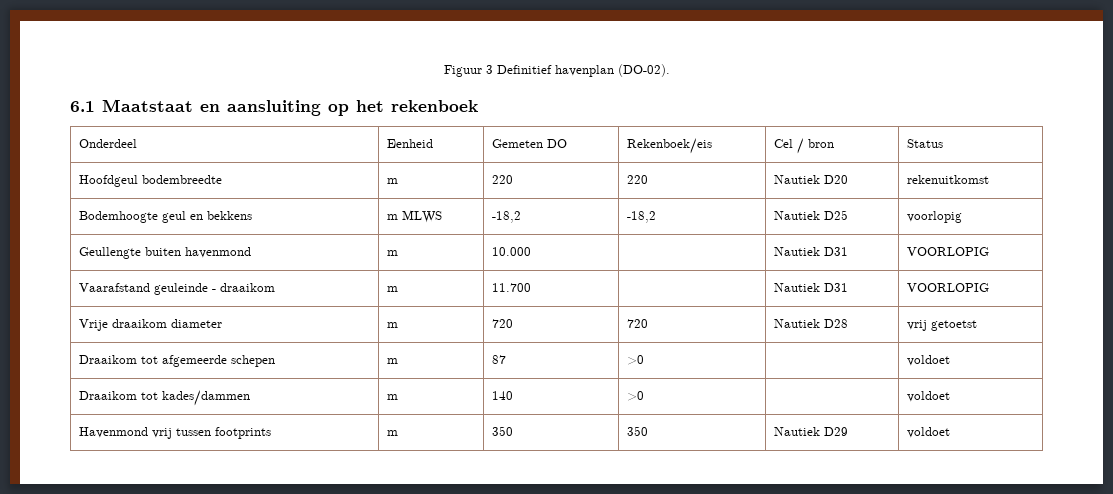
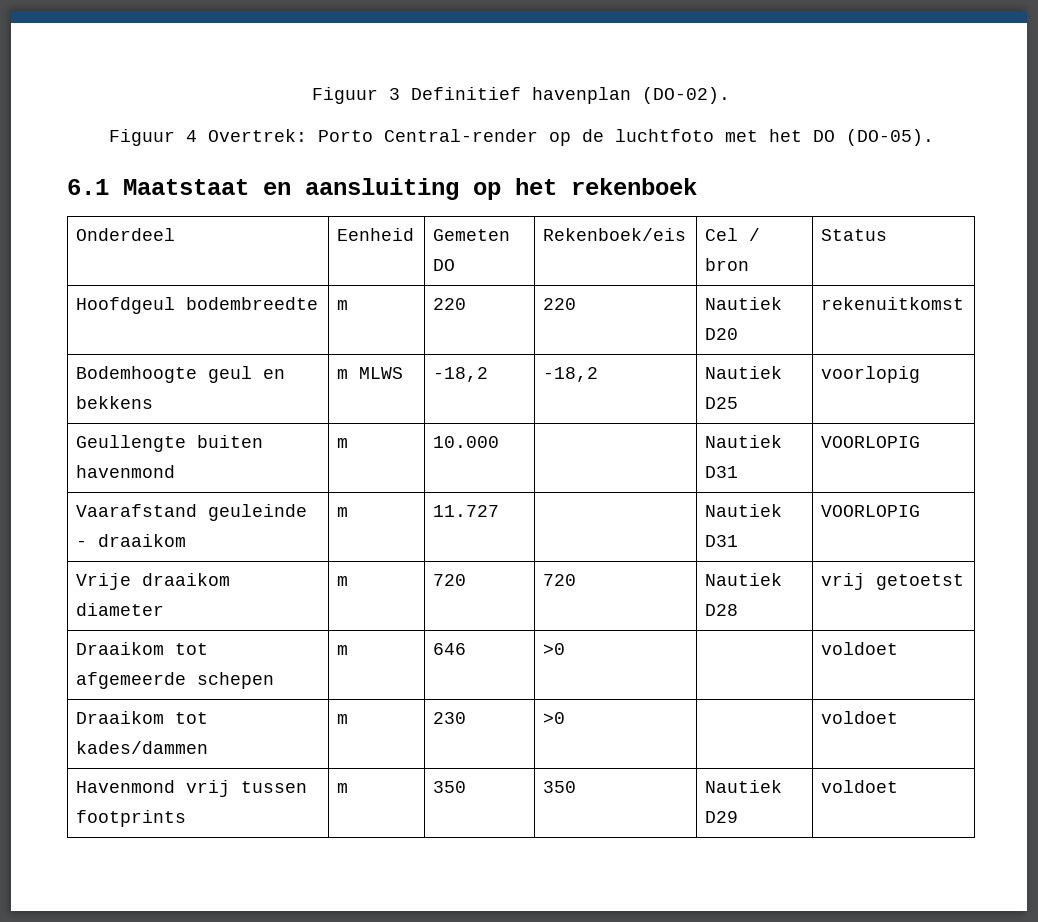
(670, 70) none -> [108,129,934,146] // Figuur 4 Overtrek: Porto Central-render op de luchtfoto met het DO (DO-05).
[491,283,531,292] 11.700 -> [432,505,499,517] 11.727
[491,355,506,364] 87 -> [432,643,466,655] 646
[491,391,513,400] 140 -> [432,712,466,724] 230

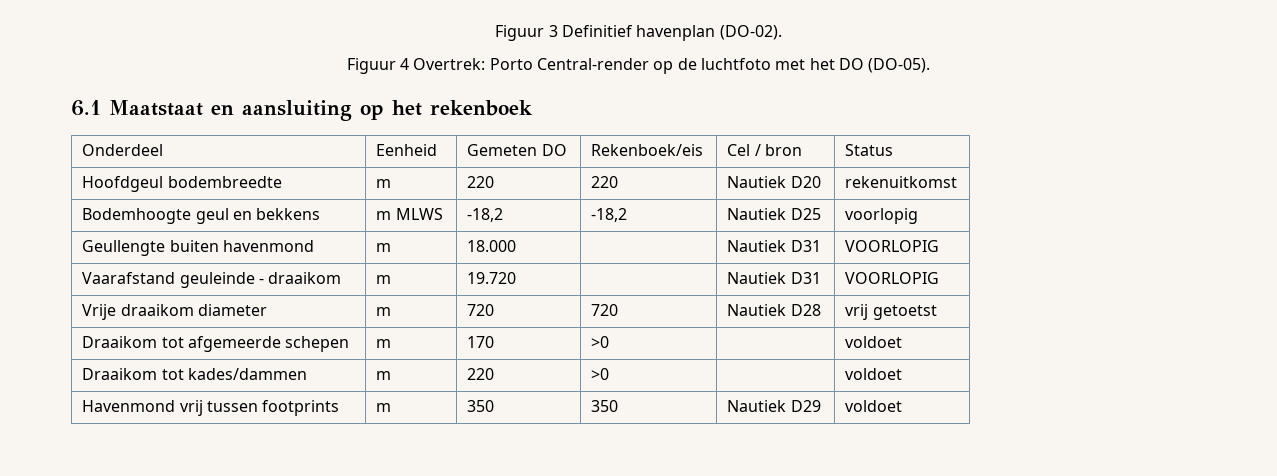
[432,436,499,448] 10.000 -> [467,240,517,252] 18.000
[432,505,499,517] 11.727 -> [467,272,517,284] 19.720
[432,643,466,655] 646 -> [467,336,495,348] 170
[432,712,466,724] 230 -> [467,368,495,380] 220

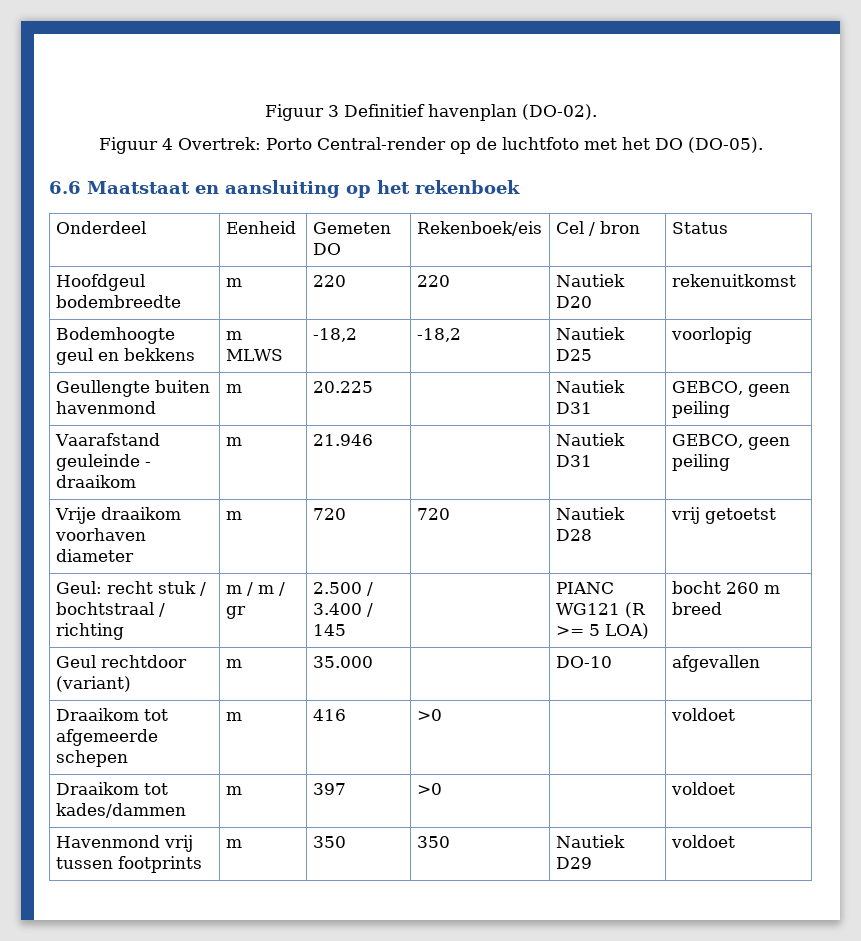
[71,100,101,116] 6.1 -> [49,181,81,194] 6.6
[467,240,517,252] [727,240,821,252] [845,240,940,252] 18.000 | | Nautiek D31 | VOORLOPIG -> [312,381,373,393] [555,380,625,393] [555,402,592,414] [671,381,790,397] [671,401,730,418] 20.225 | | Nautiek D31 | GEBCO, geen peiling
[467,272,517,284] [727,272,821,284] [845,272,940,284] 19.720 | | Nautiek D31 | VOORLOPIG -> [312,434,373,446] [555,433,625,446] [555,455,592,467] [671,434,790,450] [671,454,730,471] 21.946 | | Nautiek D31 | GEBCO, geen peiling
(194, 310) none -> [54,528,146,541] voorhaven
(937, 312) none -> [55,581,206,596] [55,602,165,617] [55,623,124,640] [225,582,285,596] [225,606,246,619] [312,582,373,596] [312,603,373,617] [312,624,346,636] [555,582,614,594] [555,602,646,618] [555,623,649,639] [671,581,780,594] [671,602,722,615] [55,655,187,668] [55,676,131,692] [225,659,242,668] [312,656,373,668] [555,656,612,668] [671,655,760,672] // Geul: recht stuk / bochtstraal / richting | m / m / gr | 2.500 / 3.400 / 145 | | PIANC WG121 (R >= 5 LOA) | bocht 260 m breed // Geul rechtdoor (variant) | m | 35.000 | | DO-10 | afgevallen
[467,336,495,348] 170 -> [312,709,346,721] 416
[467,368,495,380] 220 -> [312,783,346,795] 397

